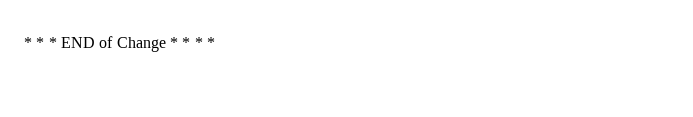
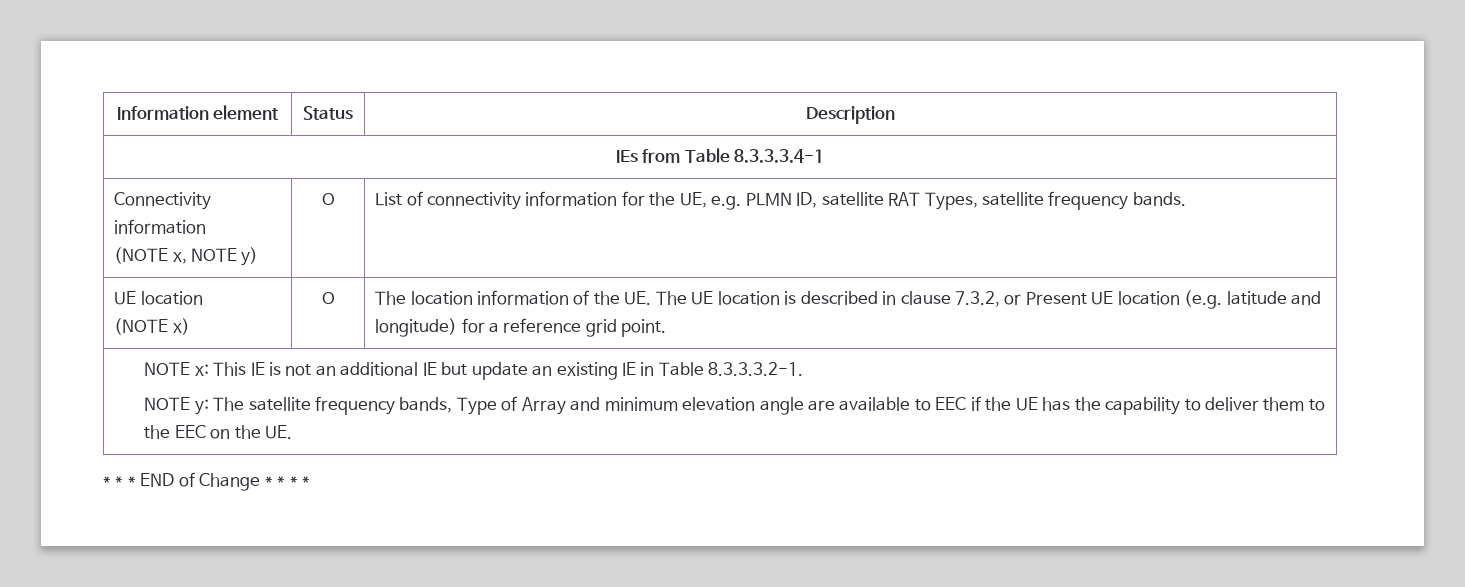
(24, 42) none -> [116,105,280,120] [303,106,353,120] [806,106,896,124] [615,148,825,163] [114,192,212,210] [114,219,207,234] [114,247,259,266] [321,193,335,205] [375,191,1186,210] [114,291,203,305] [114,318,190,335] [321,292,335,304] [375,290,1322,309] [375,318,667,337] [144,362,804,380] [144,396,1325,415] [144,425,292,439] Information element | Status | Description // IEs from Table 8.3.3.3.4-1 // Connectivity information // (NOTE x, NOTE y) | O | List of connectivity information for the UE, e.g. PLMN ID, satellite RAT Types, satellite frequency bands. // UE location // (NOTE x) | O | The location information of the UE. The UE location is described in clause 7.3.2, or Present UE location (e.g. latitude and longitude) for a reference grid point. // NOTE x: This IE is not an additional IE but update an existing IE in Table 8.3.3.3.2-1. // NOTE y: The satellite frequency bands, Type of Array and minimum elevation angle are available to EEC if the UE has the capability to deliver them to the EEC on the UE. //

